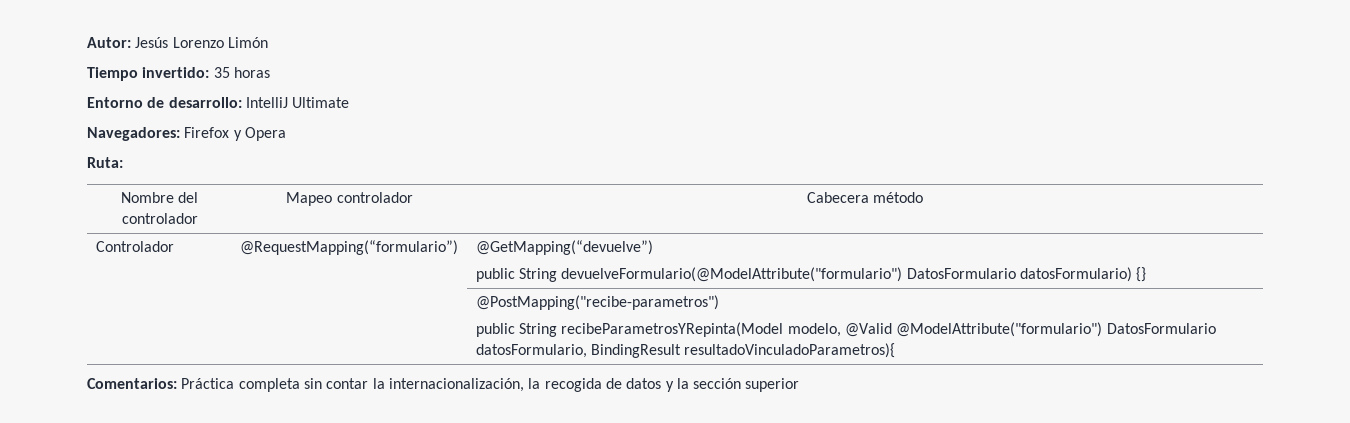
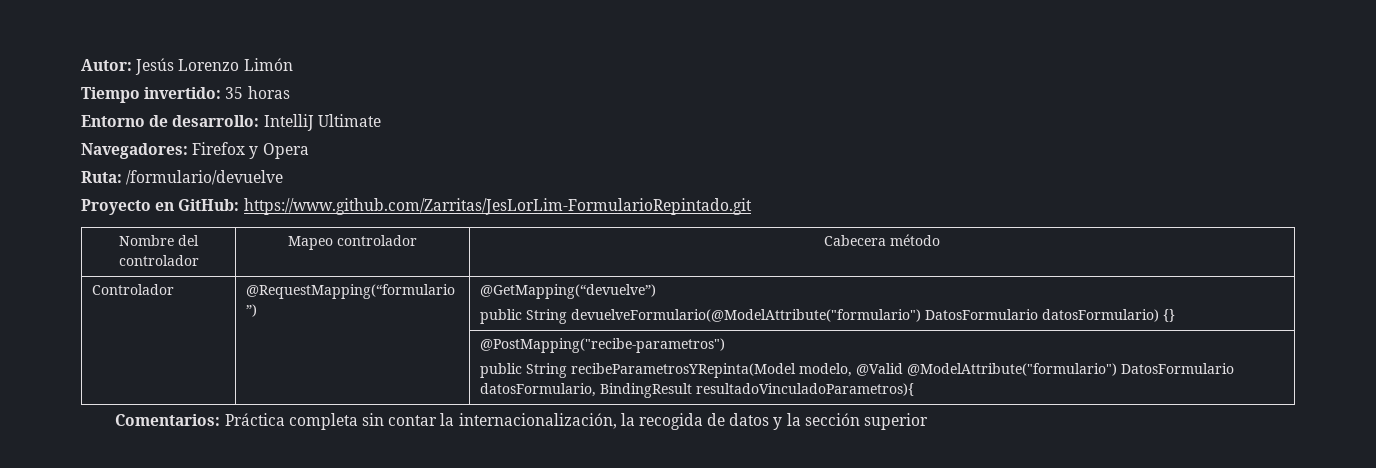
(123, 162) none -> [126,170,284,185] [81,198,752,215] /formulario/devuelve // Proyecto en GitHub: https://www.github.com/Zarritas/JesLorLim-FormularioRepintado.git

